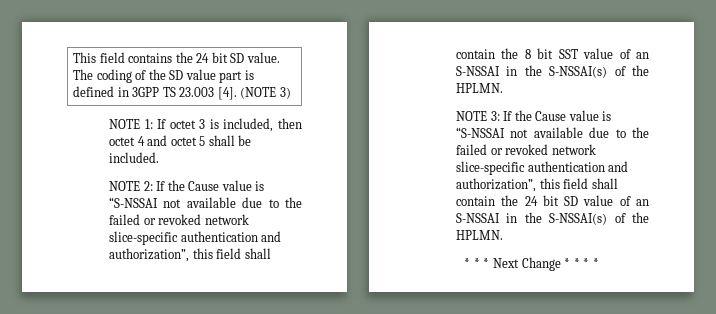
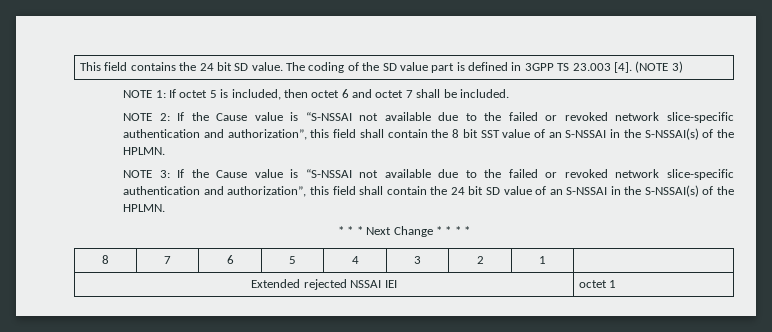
[199,119,206,129] 3 -> [209,90,217,98] 5
[137,136,145,146] 4 -> [341,89,349,98] 6
[199,136,206,146] 5 -> [405,90,413,98] 7
(599, 263) none -> [102,255,109,264] [164,256,171,264] [226,255,234,264] [289,256,296,264] [351,256,359,264] [414,256,421,264] [476,256,484,264] [539,256,546,264] [251,279,397,290] [579,280,617,288] // 8 | 7 | 6 | 5 | 4 | 3 | 2 | 1 | // Extended rejected NSSAI IEI | octet 1

